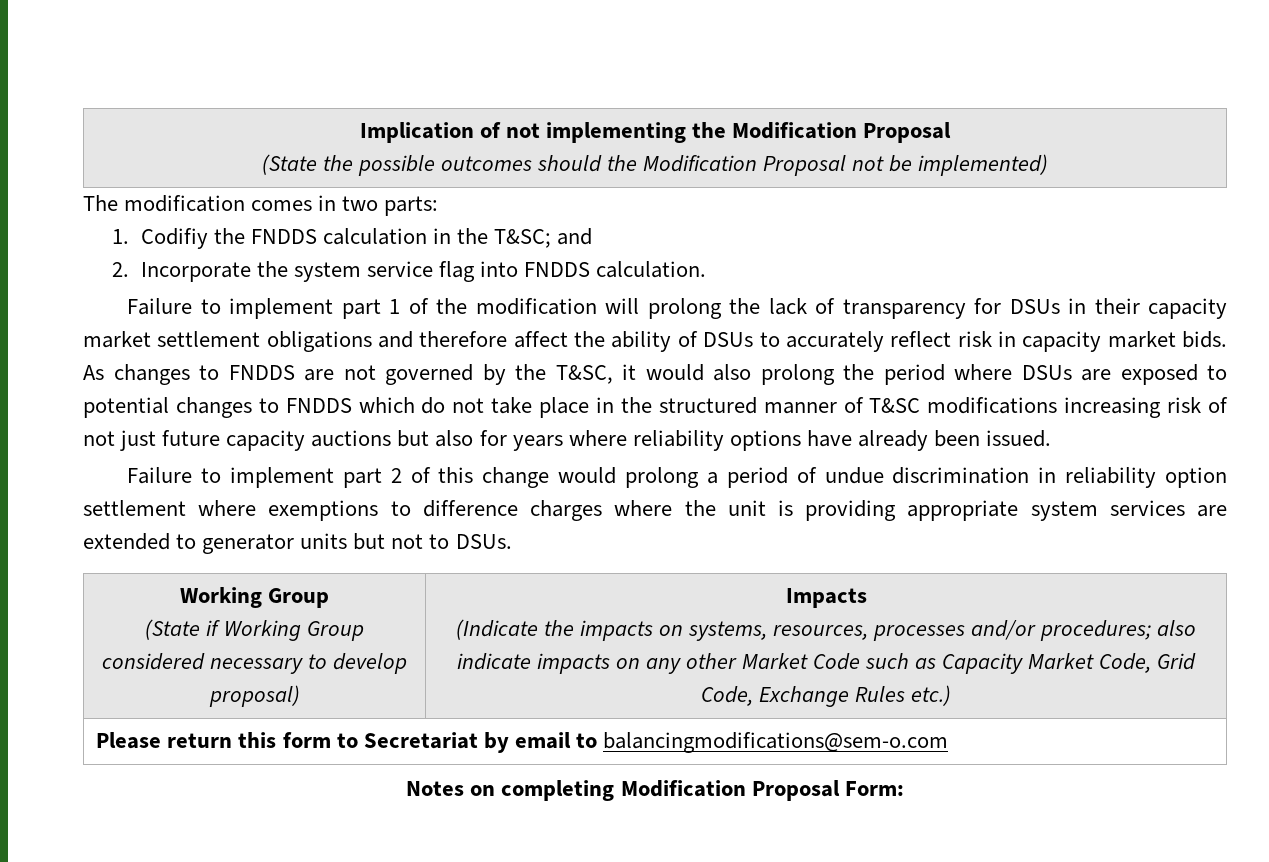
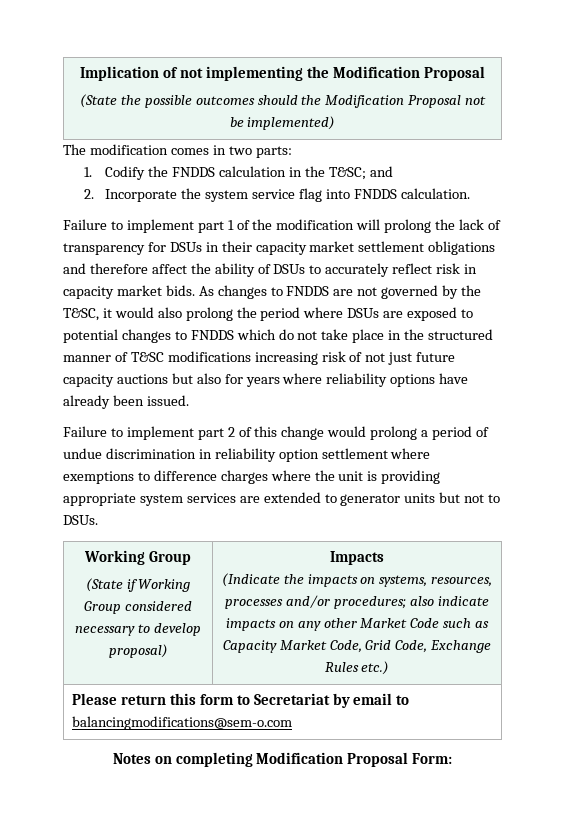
[140,228,208,249] Codifiy -> [105,166,146,180] Codify

